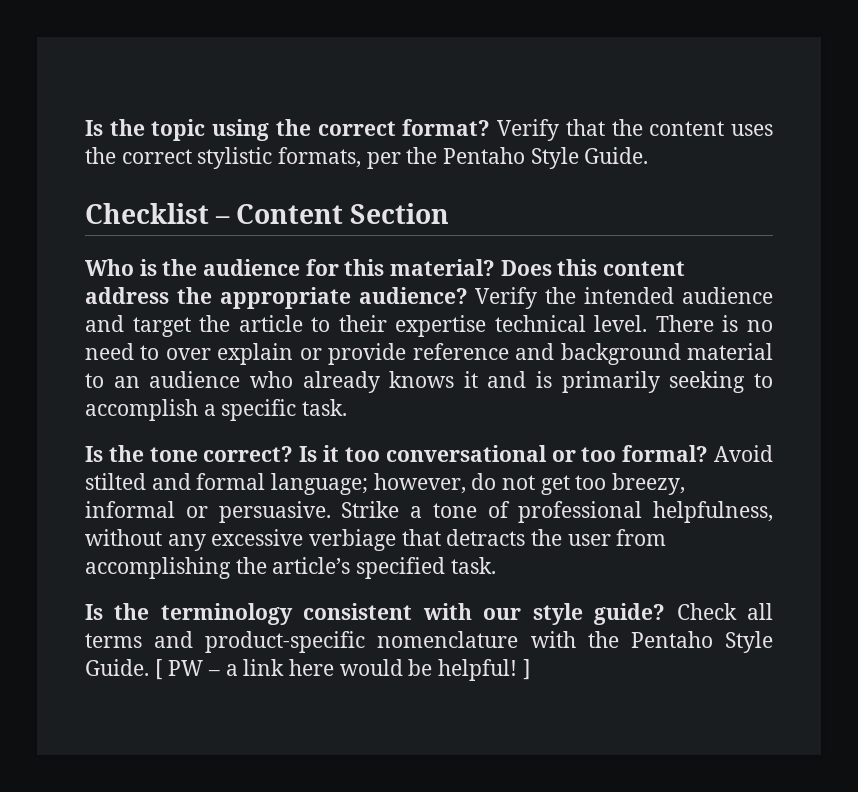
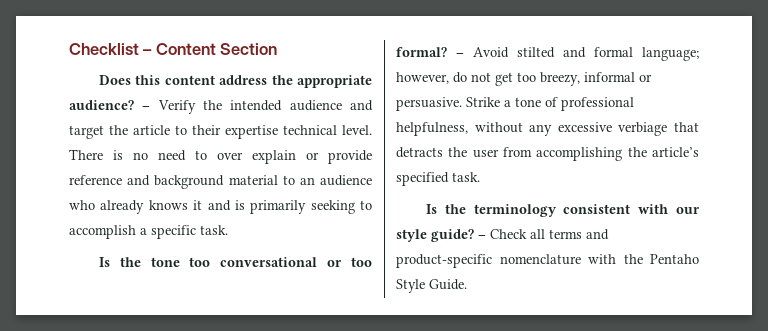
[85,119,774,141] [85,147,649,169] [85,203,450,224] [85,259,496,276] Is the topic using the correct format? Verify that the content uses the correct stylistic formats, per the Pentaho Style Guide. // Checklist – Content Section // Who is the audience for this material? -> [69,43,278,55] Checklist – Content Section //
(468, 295) none -> [142,106,151,110] –
[203,445,340,462] correct? Is it -> (180, 262) none
(709, 453) none -> [456,53,464,57] –
(666, 614) none -> [478,235,486,239] –
[154,659,531,681] [ PW – a link here would be helpful! ] -> (467, 284) none

